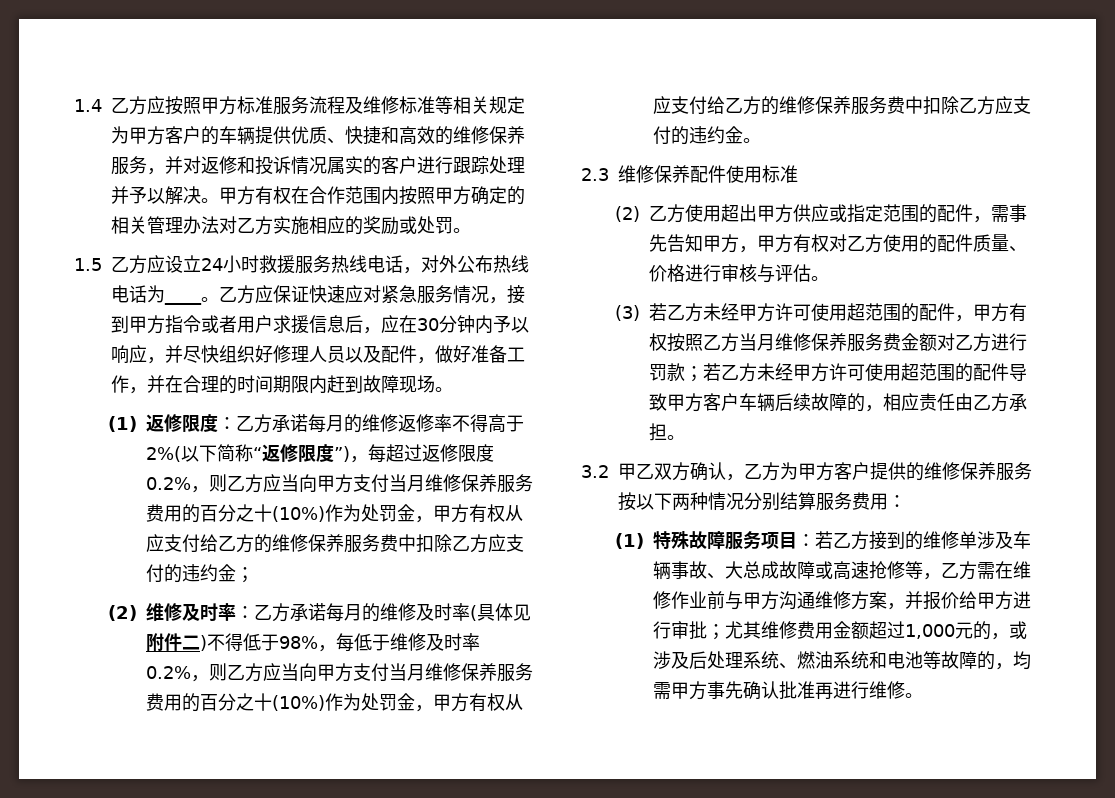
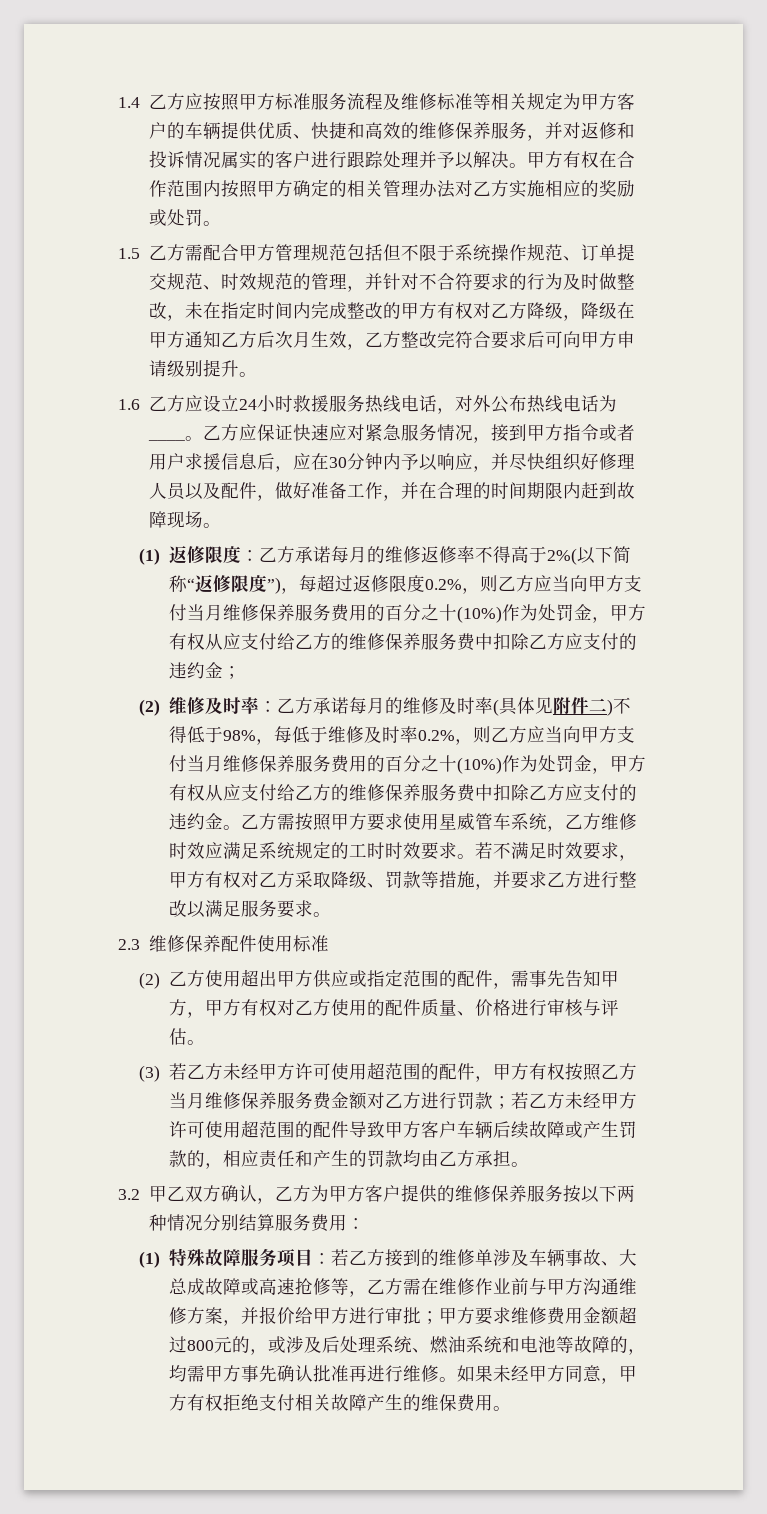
(147, 264) none -> [184,243,635,261] [148,272,635,292] [148,301,635,321] [148,330,635,350] [148,359,257,377] [118,395,185,412] 需配合甲方管理规范包括但不限于系统操作规范、订单提交规范、时效规范的管理，并针对不合符要求的行为及时做整改，未在指定时间内完成整改的甲方有权对乙方降级，降级在甲方通知乙方后次月生效，乙方整改完符合要求后可向甲方申请级别提升。 // 1.6乙方
(761, 140) none -> [241,813,638,832] [169,841,638,861] [169,871,638,890] [169,900,332,918] 乙方需按照甲方要求使用星威管车系统，乙方维修时效应满足系统规定的工时时效要求。若不满足时效要求，甲方有权对乙方采取降级、罚款等措施，并要求乙方进行整改以满足服务要求。
(847, 402) none -> [565,1121,638,1138] [169,1150,188,1167] 或产生罚款
(955, 402) none -> [295,1150,422,1167] 和产生的罚款均
[724,621,761,639] 尤其 -> [439,1307,512,1325] 甲方要求
[904,624,955,639] 1,000 -> [187,1340,215,1351] 800
(923, 695) none -> [457,1365,638,1384] [169,1394,512,1412] 如果未经甲方同意，甲方有权拒绝支付相关故障产生的维保费用。

